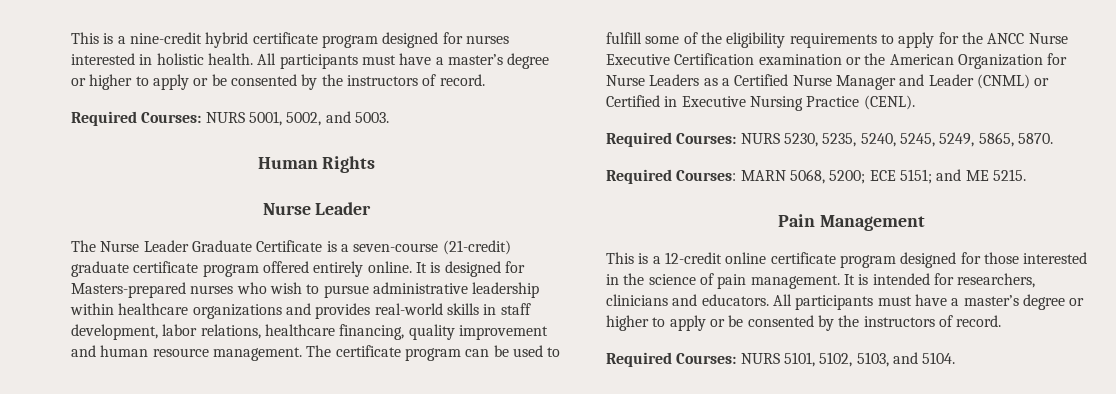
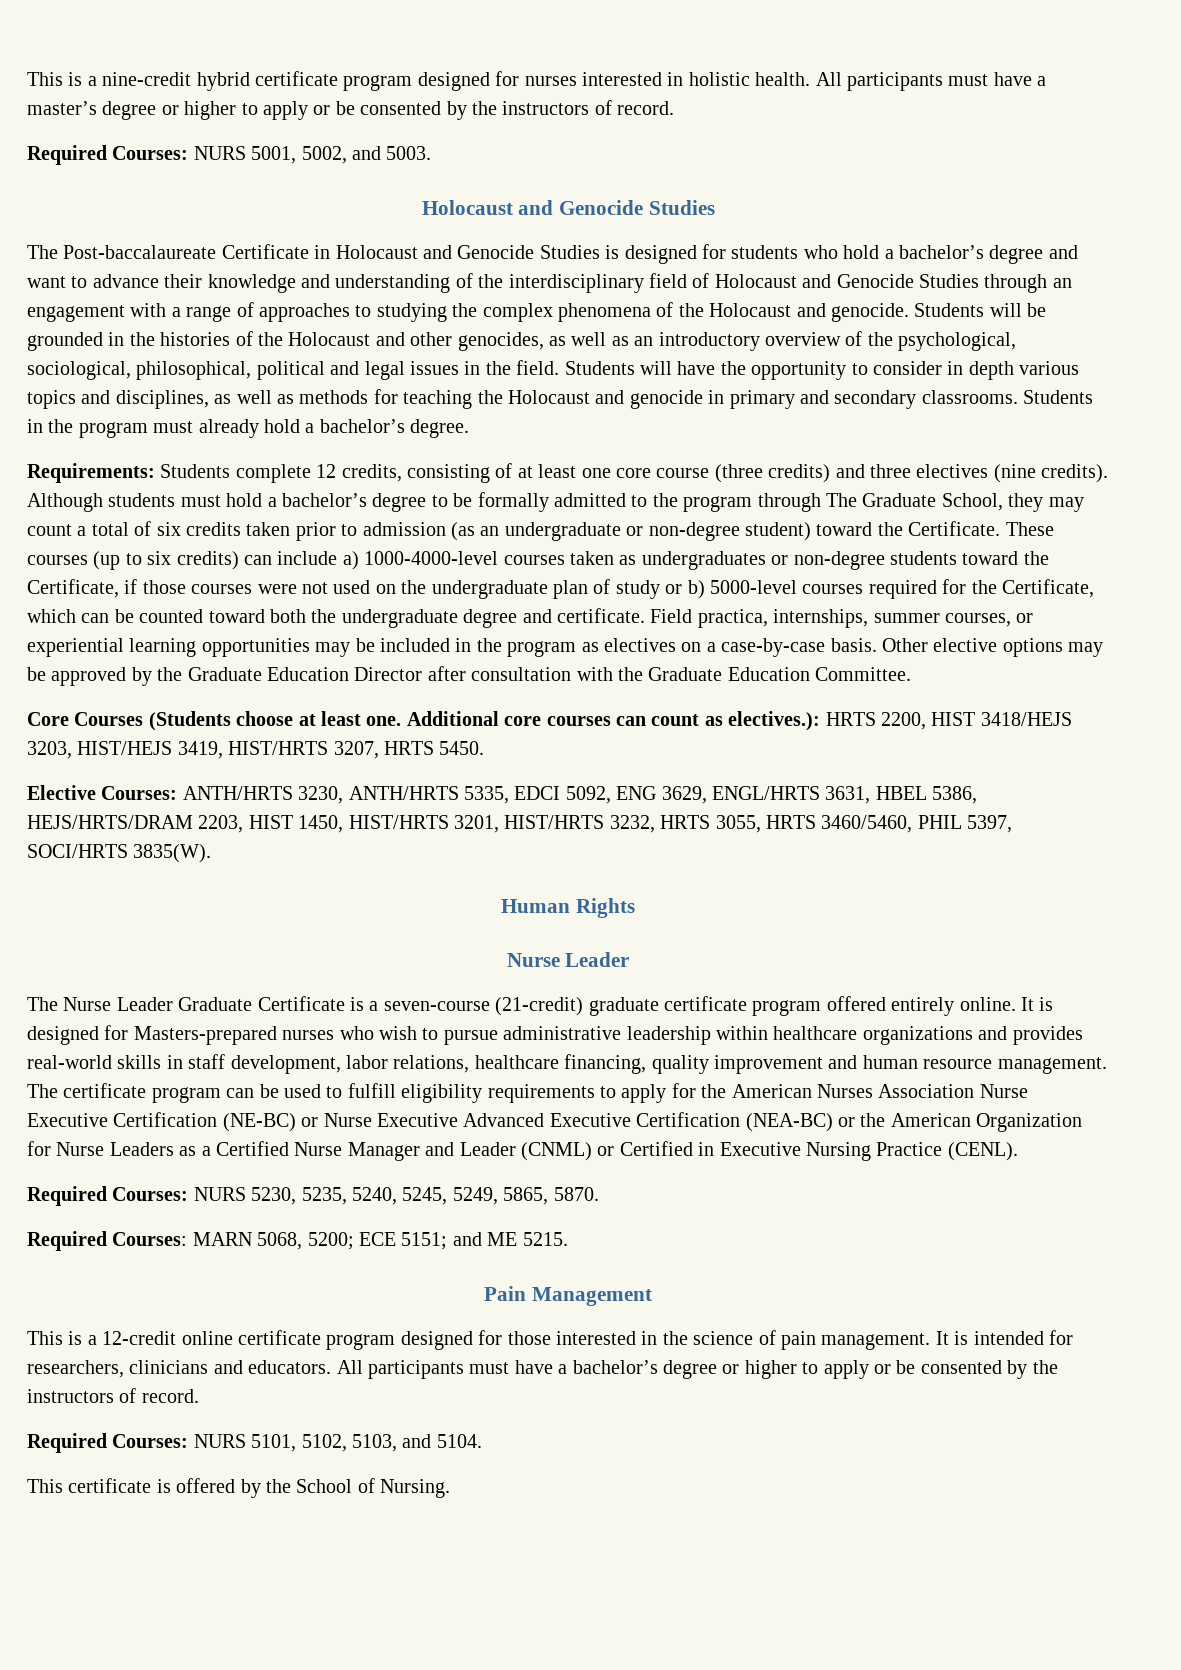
(389, 117) none -> [421,200,715,215] [27,244,1078,264] [27,273,1072,293] [27,302,1047,322] [27,331,1017,351] [27,360,1080,380] [27,389,1094,409] [27,419,470,438] [27,463,1109,483] [27,492,1084,512] [27,521,1054,541] [27,551,1049,570] [27,579,1094,599] [27,608,1034,628] [27,638,1104,657] [27,666,912,686] [27,711,1072,731] [27,741,485,759] [27,785,978,804] [27,815,1013,833] [27,844,212,863] // Holocaust and Genocide Studies // The Post-baccalaureate Certificate in Holocaust and Genocide Studies is designed for students who hold a bachelor’s degree and want to advance their knowledge and understanding of the interdisciplinary field of Holocaust and Genocide Studies through an engagement with a range of approaches to studying the complex phenomena of the Holocaust and genocide. Students will be grounded in the histories of the Holocaust and other genocides, as well as an introductory overview of the psychological, sociological, philosophical, political and legal issues in the field. Students will have the opportunity to consider in depth various topics and disciplines, as well as methods for teaching the Holocaust and genocide in primary and secondary classrooms. Students in the program must already hold a bachelor’s degree. // Requirements: Students complete 12 credits, consisting of at least one core course (three credits) and three electives (nine credits). Although students must hold a bachelor’s degree to be formally admitted to the program through The Graduate School, they may count a total of six credits taken prior to admission (as an undergraduate or non-degree student) toward the Certificate. These courses (up to six credits) can include a) 1000-4000-level courses taken as undergraduates or non-degree students toward the Certificate, if those courses were not used on the undergraduate plan of study or b) 5000-level courses required for the Certificate, which can be counted toward both the undergraduate degree and certificate. Field practica, internships, summer courses, or experiential learning opportunities may be included in the program as electives on a case-by-case basis. Other elective options may be approved by the Graduate Education Director after consultation with the Graduate Education Committee. // Core Courses (Students choose at least one. Additional core courses can count as electives.): HRTS 2200, HIST 3418/HEJS 3203, HIST/HEJS 3419, HIST/HRTS 3207, HRTS 5450. // Elective Courses: ANTH/HRTS 3230, ANTH/HRTS 5335, EDCI 5092, ENG 3629, ENGL/HRTS 3631, HBEL 5386, HEJS/HRTS/DRAM 2203, HIST 1450, HIST/HRTS 3201, HIST/HRTS 3232, HRTS 3055, HRTS 3460/5460, PHIL 5397, SOCI/HRTS 3835(W).
[645,32,722,44] some of the -> (396, 1090) none
[987,33,1068,44] [606,53,842,65] ANCC Nurse Executive Certification examination -> [731,1084,1028,1098] [27,1112,833,1132] American Nurses Association Nurse Executive Certification (NE-BC) or Nurse Executive Advanced Executive Certification (NEA-BC)
[963,295,1019,306] master’s -> [572,1360,658,1374] bachelor’s
(956, 358) none -> [27,1478,451,1498] // This certificate is offered by the School of Nursing.

